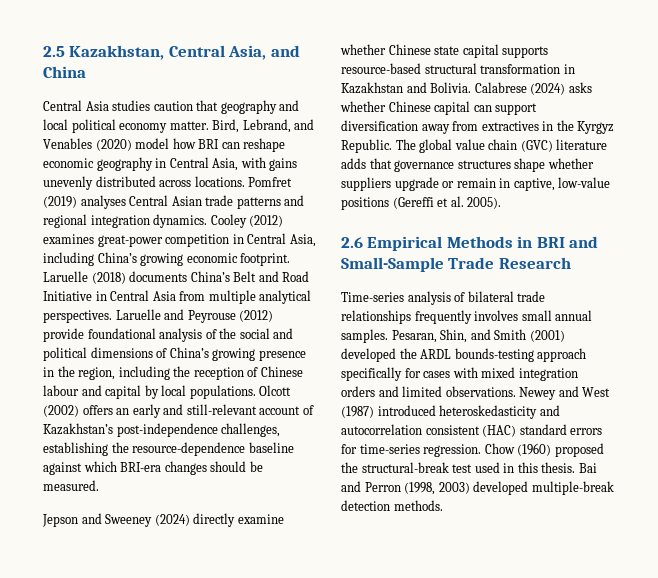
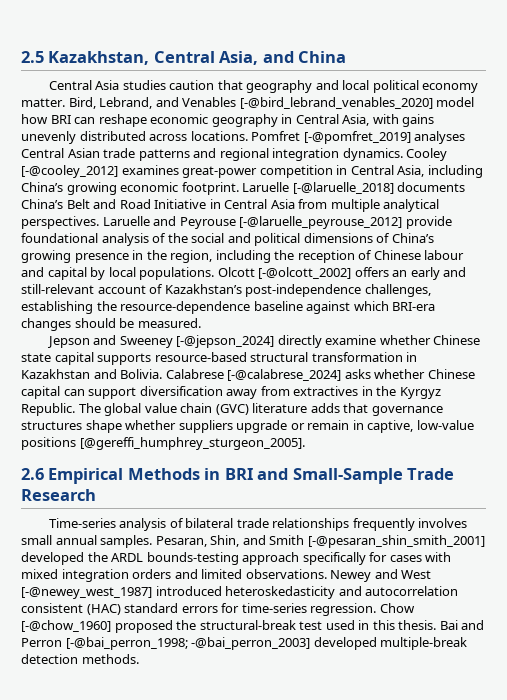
[95,139,132,151] (2020) -> [239,97,433,109] [-@bird_lebrand_venables_2020]
[43,196,77,208] (2019) -> [303,131,411,144] [-@pomfret_2019]
[249,215,284,227] (2012) -> [21,165,118,178] [-@cooley_2012]
[91,272,126,284] (2018) -> [292,182,394,194] [-@laruelle_2018]
[239,310,274,322] (2012) -> [239,216,403,229] [-@laruelle_peyrouse_2012]
[43,405,79,417] (2002) -> [258,267,352,279] [-@olcott_2002]
[154,514,190,526] (2024) -> [176,335,275,348] [-@jepson_2024]
[530,83,566,95] (2024) -> [227,369,342,381] [-@calabrese_2024]
[392,196,502,209] (Gereffi et al. 2005). -> [79,437,305,450] [@gereffi_humphrey_sturgeon_2005].
[529,330,565,342] (2001) -> [307,535,485,548] [-@pesaran_shin_smith_2001]
[341,406,374,418] (1987) -> [21,587,152,599] [-@newey_west_1987]
[517,443,552,456] (1960) -> [21,620,111,632] [-@chow_1960]
[404,482,470,495] (1998, 2003) -> [65,637,311,650] [-@bai_perron_1998; -@bai_perron_2003]

